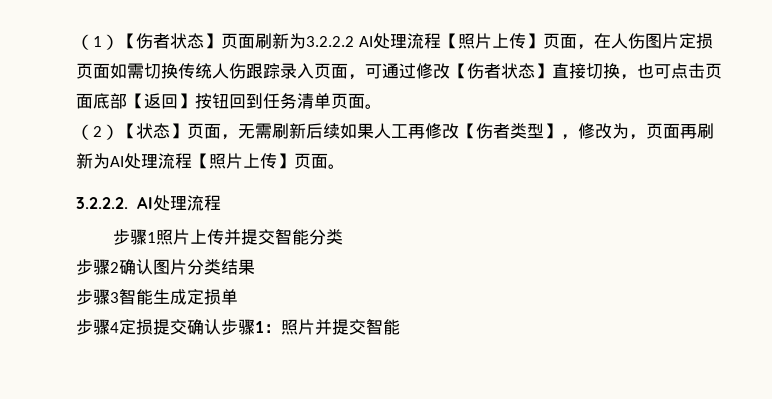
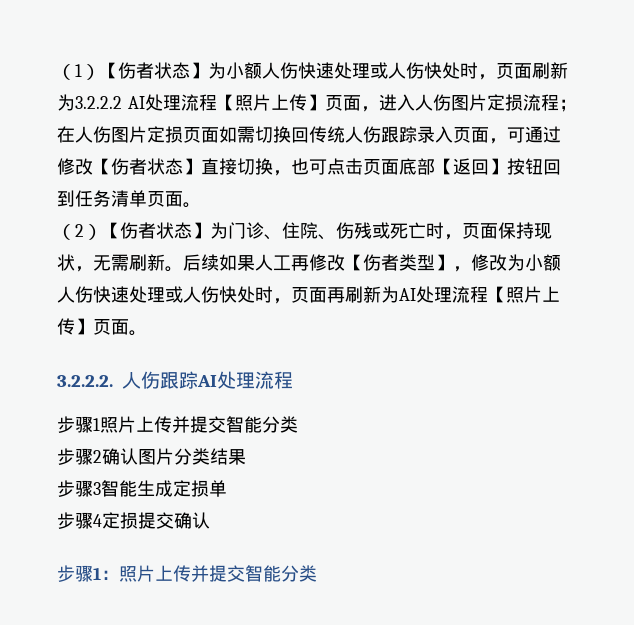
(221, 41) none -> [208,62,496,80] 为小额人伤快速处理或人伤快处时，
(594, 47) none -> [379,94,577,112] 进入人伤图片定损流程；
(178, 71) none -> [291,127,309,143] 回
[136,123,221,139] 状态】页面 -> [120,222,552,240] [57,254,75,271] 伤者状态】为门诊、住院、伤残或死亡时，页面保持现状
(306, 131) none -> [165,266,183,272] 。
(629, 131) none -> [525,254,561,271] [57,286,273,303] 小额人伤快速处理或人伤快处时
(128, 203) none -> [122,371,198,389] 人伤跟踪
(221, 327) none -> (210, 520) //
[315,318,400,335] 并提交智能 -> [155,565,317,582] 上传并提交智能分类

